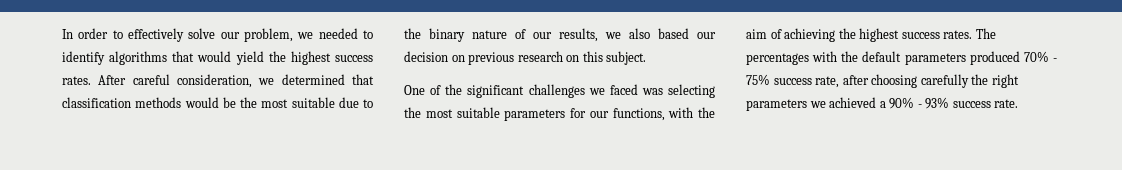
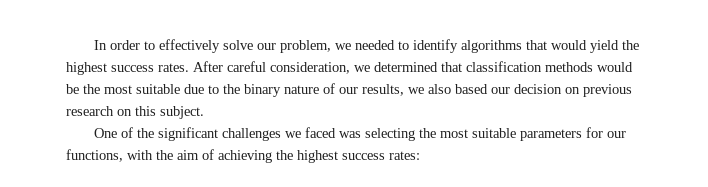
[943,28,996,39] [746,51,1057,65] [746,74,1019,88] [746,97,1019,111] rates. The percentages with the default parameters produced 70% - 75% success rate, after choosing carefully the right parameters we achieved a 90% - 93% success rate. -> [389,151,420,160] rates:

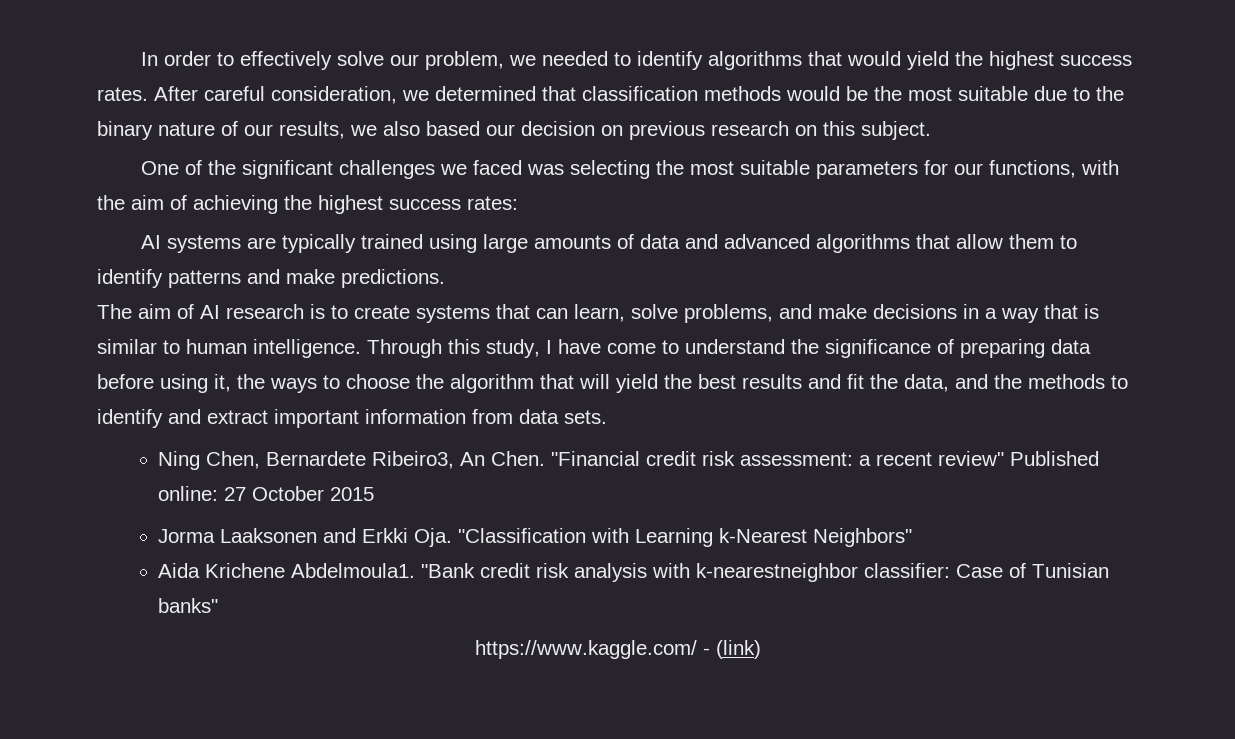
(420, 155) none -> [140,234,1077,253] [97,269,445,288] [97,304,1099,323] [97,339,1091,358] [97,374,1128,393] [97,409,607,428] [158,451,1100,470] [158,486,375,501] [158,528,913,547] [158,563,1110,582] [158,598,219,613] [474,640,761,659] // AI systems are typically trained using large amounts of data and advanced algorithms that allow them to identify patterns and make predictions. // The aim of AI research is to create systems that can learn, solve problems, and make decisions in a way that is similar to human intelligence. Through this study, I have come to understand the significance of preparing data before using it, the ways to choose the algorithm that will yield the best results and fit the data, and the methods to identify and extract important information from data sets. // Ning Chen, Bernardete Ribeiro3, An Chen. "Financial credit risk assessment: a recent review" Published online: 27 October 2015 // Jorma Laaksonen and Erkki Oja. "Classification with Learning k-Nearest Neighbors" // Aida Krichene Abdelmoula1. "Bank credit risk analysis with k-nearestneighbor classifier: Case of Tunisian banks" // https://www.kaggle.com/ - (link)

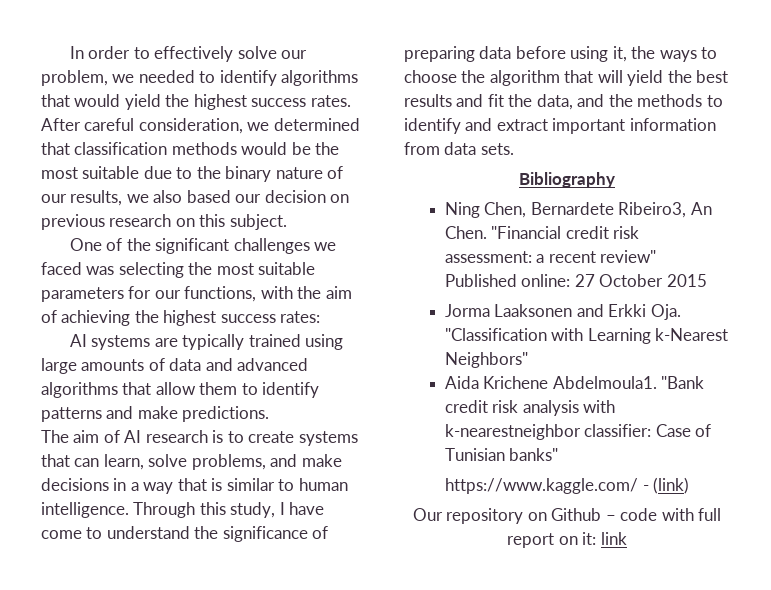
(607, 417) none -> [519,172,615,188] // Bibliography
(761, 649) none -> [412,508,722,524] [507,532,627,548] // Our repository on Github – code with full report on it: link

